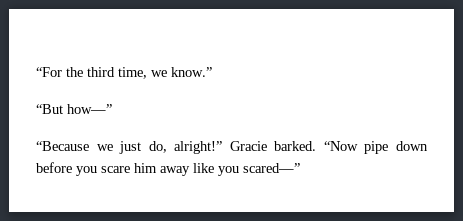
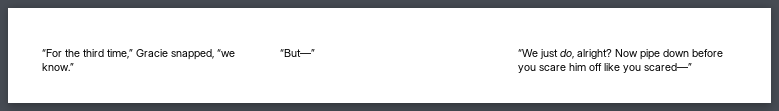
[118,67,212,79] [36,104,112,114] [36,141,358,154] time, we know.” // “But how—” // “Because we just do, alright!” Gracie barked. “Now -> [107,49,235,60] [42,63,74,71] [280,49,315,57] [518,49,638,59] time,” Gracie snapped, “we know.” // “But—” // “We just do, alright? Now
[160,166,190,176] away -> [589,63,602,71] off

